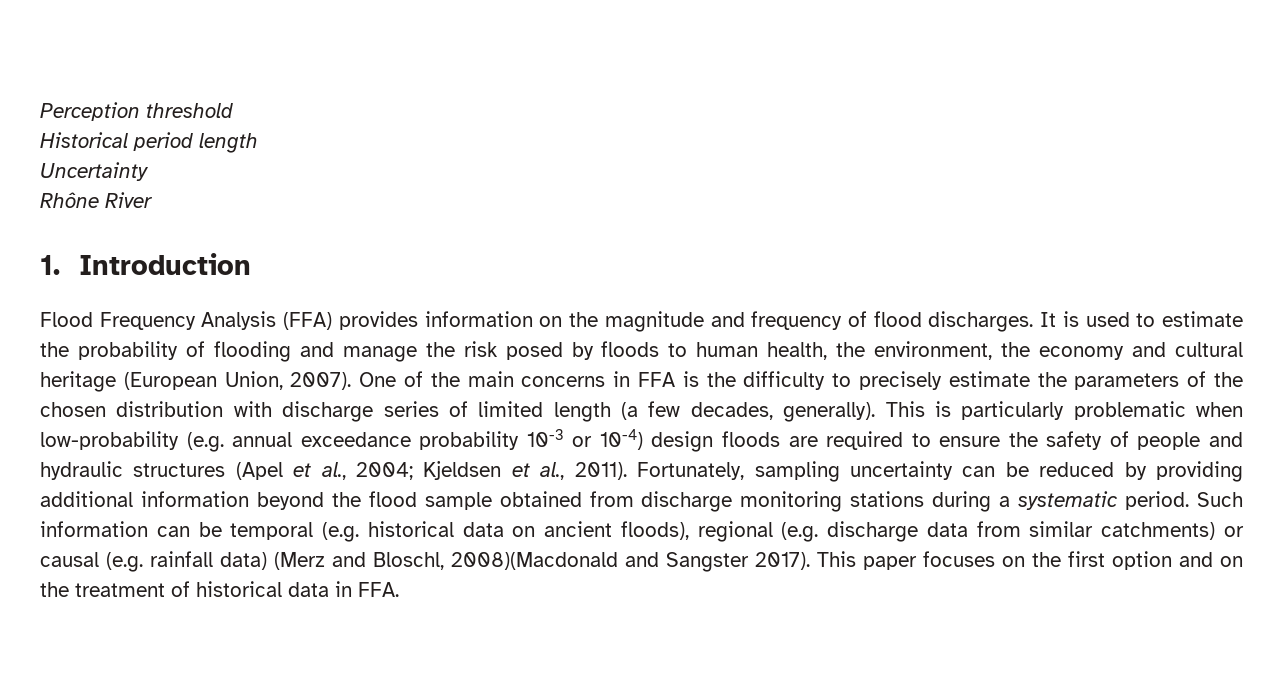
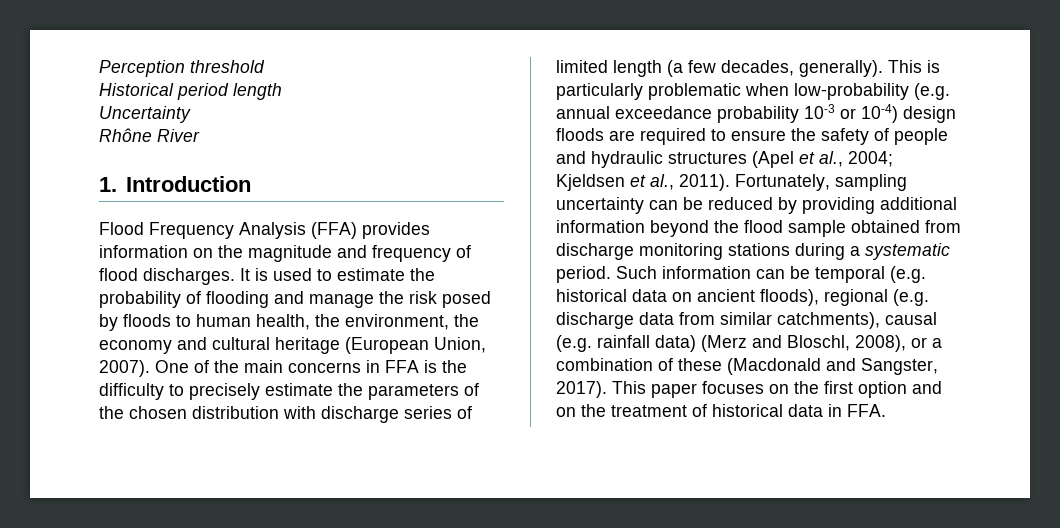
[1101,522,1244,540] catchments) or -> [777,312,880,329] catchments),
[451,552,749,572] 2008)(Macdonald and Sangster -> [855,335,942,352] [556,358,938,375] 2008), or a combination of these (Macdonald and Sangster,

